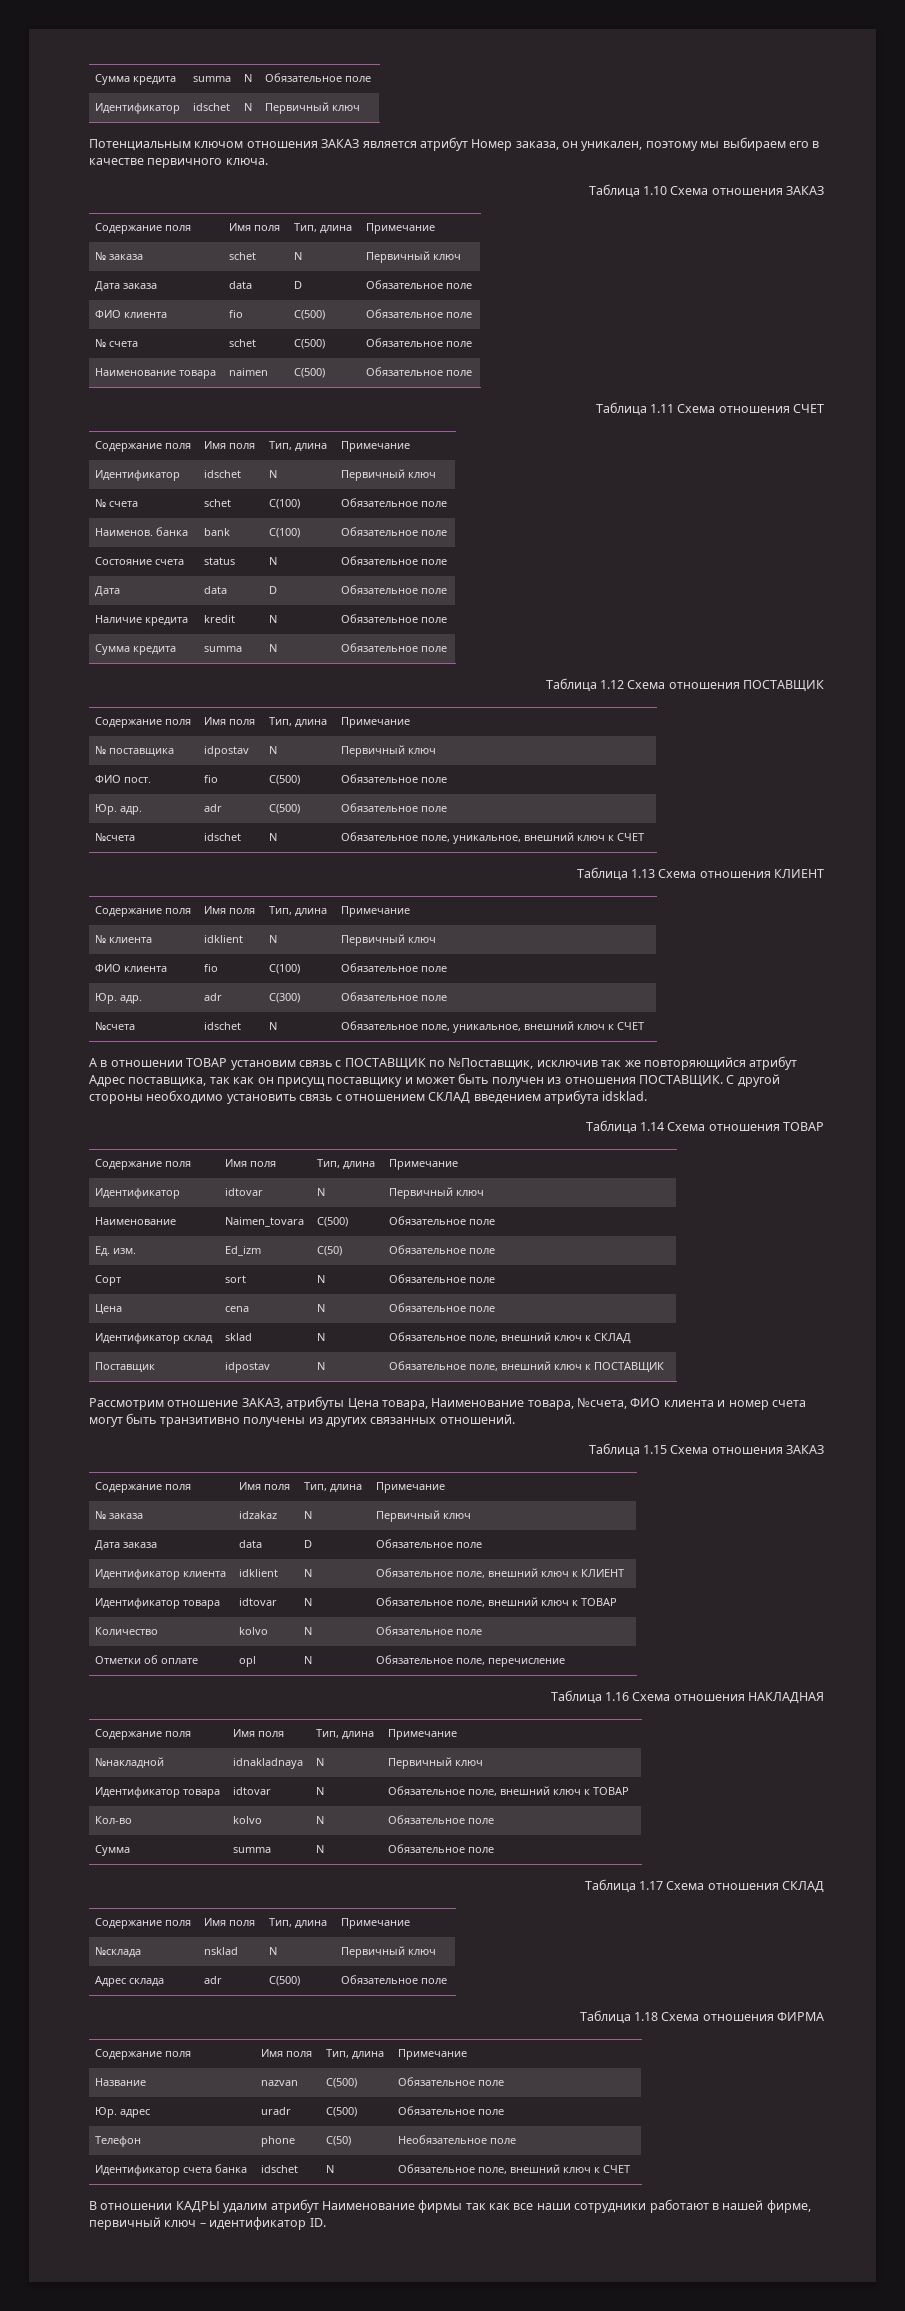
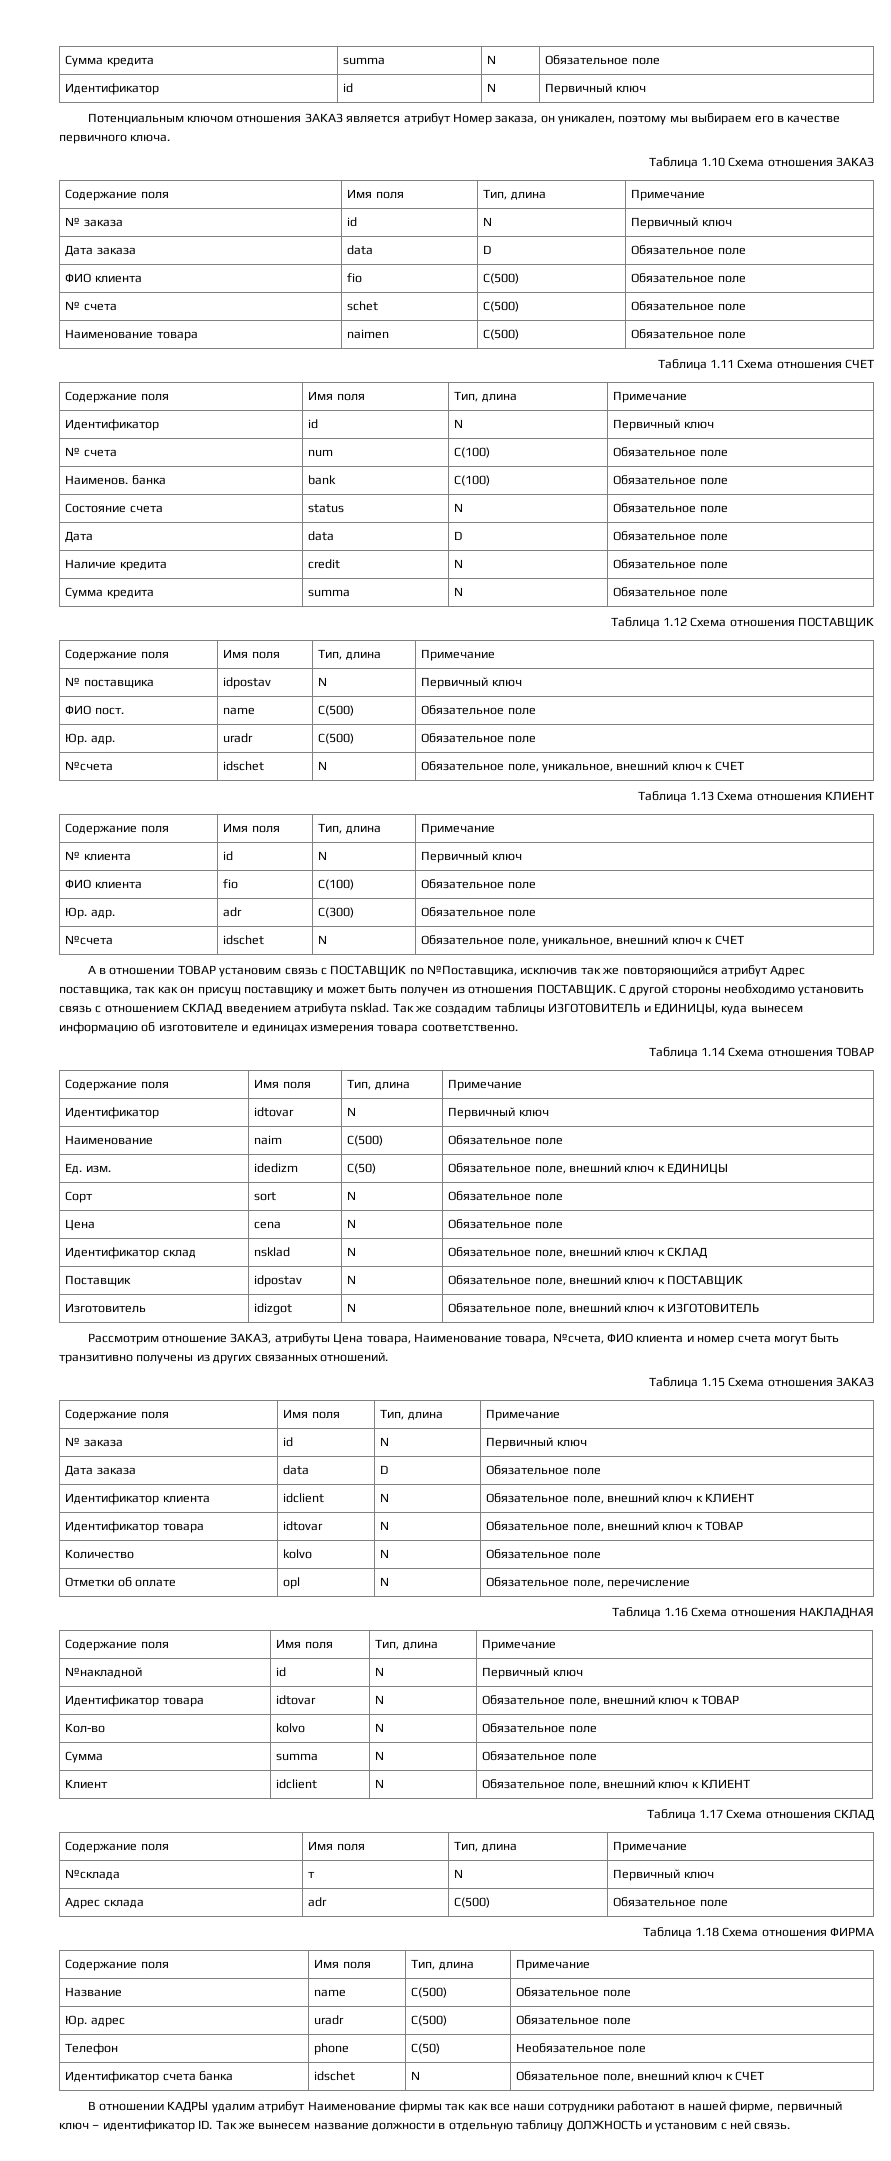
[193,103,231,111] idschet -> [343,83,354,93] id
[229,252,257,260] schet -> [347,217,358,227] id
[204,470,242,478] idschet -> [308,419,319,429] id
[204,499,232,507] schet -> [308,449,334,457] num
[204,615,236,623] kredit -> [308,559,341,569] credit
[204,775,219,783] fio -> [223,707,256,715] name
[204,804,223,812] adr -> [223,733,254,743] uradr
[204,935,244,943] idklient -> [223,851,234,861] id
[448,1057,534,1070] №Поставщик, -> [427,965,518,976] №Поставщика,
[602,1091,648,1101] idsklad. -> [350,1003,803,1015] [59,1022,518,1034] nsklad. Так же создадим таблицы ИЗГОТОВИТЕЛЬ и ЕДИНИЦЫ, куда вынесем информацию об изготовителе и единицах измерения товара соответственно.
[225,1217,305,1227] Naimen_tovara -> [254,1135,283,1145] naim
[225,1246,262,1256] Ed_izm -> [254,1163,299,1173] idedizm
[469,1248,496,1254] поле -> [534,1163,729,1175] поле, внешний ключ к ЕДИНИЦЫ
[225,1333,253,1341] sklad -> [254,1247,291,1257] nsklad
(665, 1367) none -> [65,1303,147,1313] [254,1303,293,1315] [347,1303,357,1312] [448,1303,760,1314] // Изготовитель | idizgot | N | Обязательное поле, внешний ключ к ИЗГОТОВИТЕЛЬ
[239,1511,278,1519] idzakaz -> [283,1437,294,1447] id
[239,1569,279,1577] idklient -> [283,1493,325,1503] idсlient
[233,1758,304,1769] idnakladnaya -> [276,1667,287,1677] id
(495, 1850) none -> [65,1779,109,1789] [276,1779,318,1789] [375,1779,385,1788] [482,1779,751,1790] // Клиент | idclient | N | Обязательное поле, внешний ключ к КЛИЕНТ
[204,1947,239,1955] nsklad -> [308,1871,316,1878] т
[261,2080,299,2086] nazvan -> [314,1989,347,1997] name
(326, 2222) none -> [215,2120,791,2132] Так же вынесем название должности в отдельную таблицу ДОЛЖНОСТЬ и установим с ней связь.

